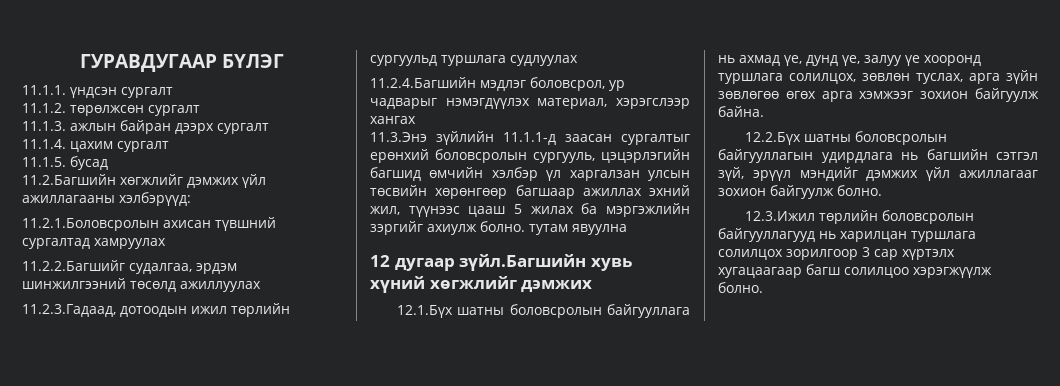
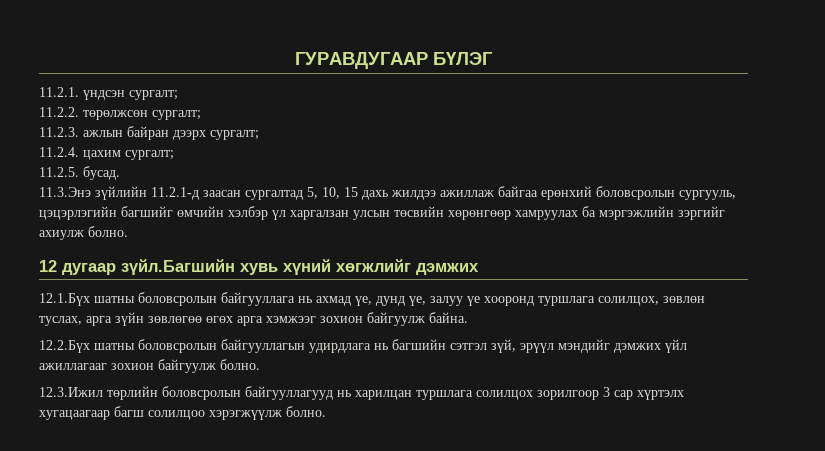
[22,85,173,98] [22,103,200,116] [22,120,269,134] [22,139,169,152] [22,156,108,170] [22,174,266,188] [22,192,191,206] [22,217,276,231] [22,238,166,249] [22,260,237,274] [22,278,261,292] [22,303,290,317] [370,55,578,66] [370,77,625,91] [370,98,690,109] [370,116,416,124] [370,131,690,145] 11.1.1. үндсэн сургалт // 11.1.2. төрөлжсөн сургалт // 11.1.3. ажлын байран дээрх сургалт // 11.1.4. цахим сургалт // 11.1.5. бусад // 11.2.Багшийн хөгжлийг дэмжих үйл ажиллагааны хэлбэрүүд: // 11.2.1.Боловсролын ахисан түвшний сургалтад хамруулах // 11.2.2.Багшийг судалгаа, эрдэм шинжилгээний төсөлд ажиллуулах // 11.2.3.Гадаад, дотоодын ижил төрлийн сургуульд туршлага судлуулах // 11.2.4.Багшийн мэдлэг боловсрол, ур чадварыг нэмэгдүүлэх материал, хэрэгслээр хангах // 11.3.Энэ зүйлийн 11.1.1-д заасан сургалтыг -> [39,87,178,100] [39,107,201,120] [39,126,259,140] [39,147,174,160] [39,166,120,180] [39,186,538,200] 11.2.1. үндсэн сургалт; // 11.2.2. төрөлжсөн сургалт; // 11.2.3. ажлын байран дээрх сургалт; // 11.2.4. цахим сургалт; // 11.2.5. бусад. // 11.3.Энэ зүйлийн 11.2.1-д заасан сургалтад 5, 10, 15 дахь жилдээ ажиллаж байгаа
[370,167,421,181] багшид -> [121,206,173,217] багшийг
[515,185,690,199] [370,204,574,217] багшаар ажиллах эхний жил, түүнээс цааш 5 жилах -> [515,210,578,220] хамруулах
[529,224,627,235] тутам явуулна -> (128, 231) none

